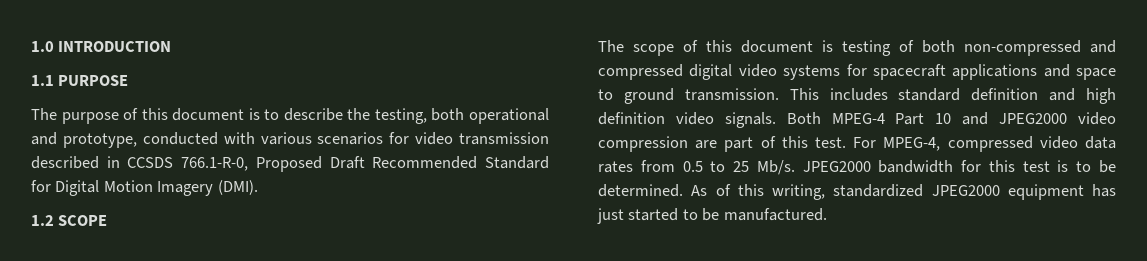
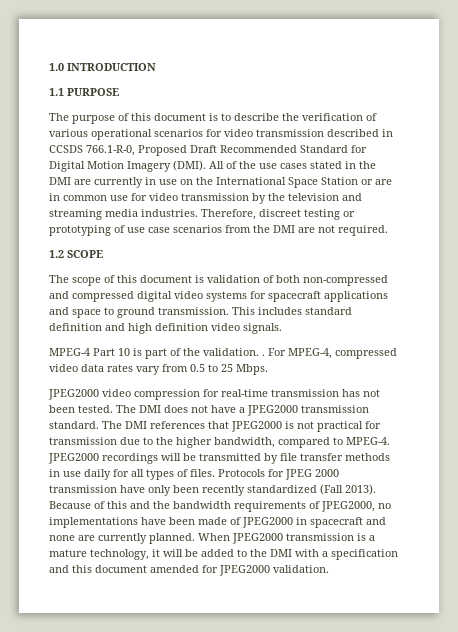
[374,108,549,124] [31,132,312,148] testing, both operational and prototype, conducted with various -> [302,113,377,121] [49,129,152,140] verification of various operational
(258, 187) none -> [209,161,376,169] [49,177,392,188] [49,193,362,204] [49,209,355,220] [49,225,388,236] All of the use cases stated in the DMI are currently in use on the International Space Station or are in common use for video transmission by the television and streaming media industries. Therefore, discreet testing or prototyping of use case scenarios from the DMI are not required.
[842,40,891,56] testing -> [207,275,260,283] validation
[786,112,821,124] Both -> (282, 328) //
[962,112,1116,125] [598,136,846,152] and JPEG2000 video compression are part of this test. -> [133,348,265,359] is part of the validation. .
(633, 167) none -> [136,366,160,375] vary
[756,160,1116,175] [598,184,1116,200] [597,208,827,224] Mb/s. JPEG2000 bandwidth for this test is to be determined. As of this writing, standardized JPEG2000 equipment has just started to be manufactured. -> [236,364,268,375] [48,389,380,400] [49,405,369,416] [49,421,381,432] [49,437,390,448] [48,453,390,464] [49,469,339,480] [49,484,376,496] [49,501,391,512] [49,517,386,528] [49,533,375,544] [49,549,398,560] [49,565,329,576] Mbps. // JPEG2000 video compression for real-time transmission has not been tested. The DMI does not have a JPEG2000 transmission standard. The DMI references that JPEG2000 is not practical for transmission due to the higher bandwidth, compared to MPEG-4. JPEG2000 recordings will be transmitted by file transfer methods in use daily for all types of files. Protocols for JPEG 2000 transmission have only been recently standardized (Fall 2013). Because of this and the bandwidth requirements of JPEG2000, no implementations have been made of JPEG2000 in spacecraft and none are currently planned. When JPEG2000 transmission is a mature technology, it will be added to the DMI with a specification and this document amended for JPEG2000 validation.

